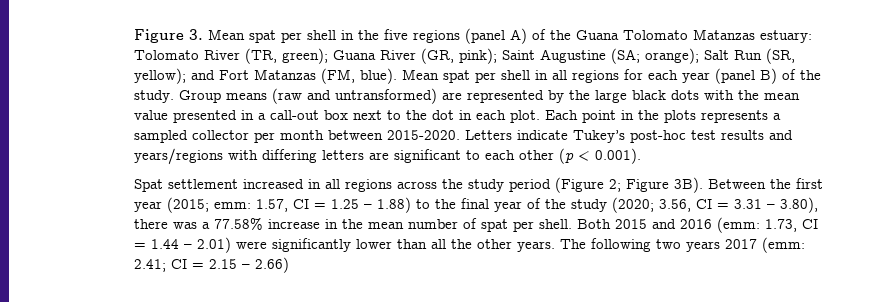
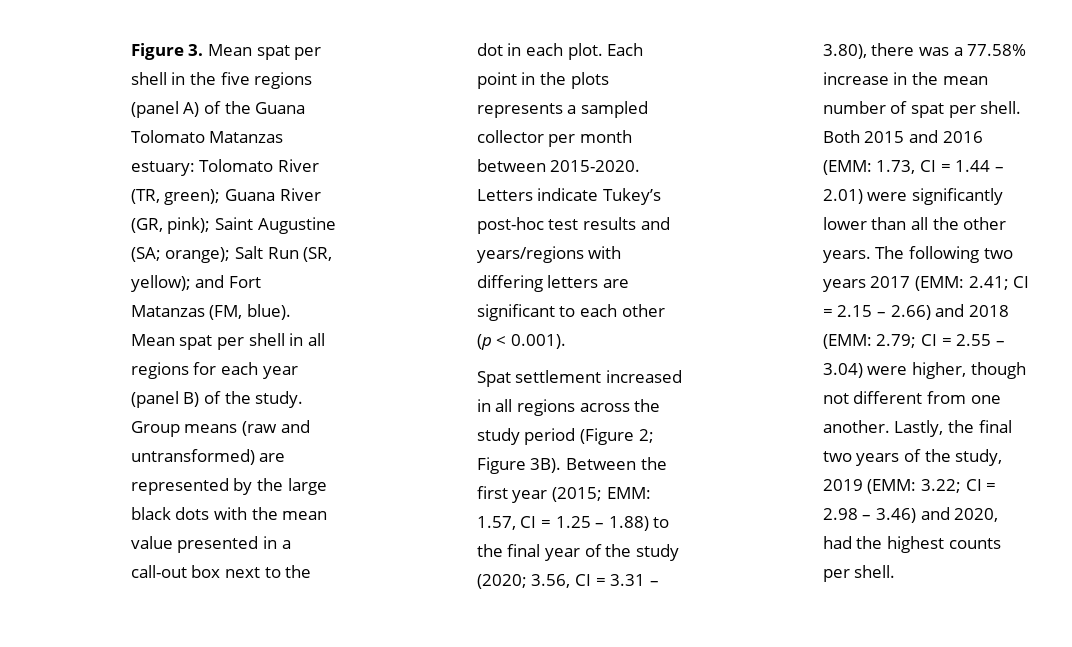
[214,202,252,209] emm: -> [606,487,651,499] EMM:
[717,217,761,233] (emm: -> [822,160,872,175] (EMM:
[762,237,806,253] (emm: -> [914,276,964,291] (EMM:
(290, 265) none -> [935,304,1009,317] [822,334,1005,349] [822,362,1026,379] [822,391,1001,404] [822,420,1012,437] [822,449,1003,466] [822,479,997,494] [822,507,999,523] [822,536,1001,553] [822,565,896,582] and 2018 (EMM: 2.79; CI = 2.55 – 3.04) were higher, though not different from one another. Lastly, the final two years of the study, 2019 (EMM: 3.22; CI = 2.98 – 3.46) and 2020, had the highest counts per shell.

